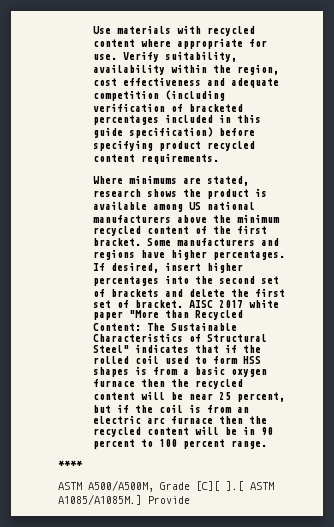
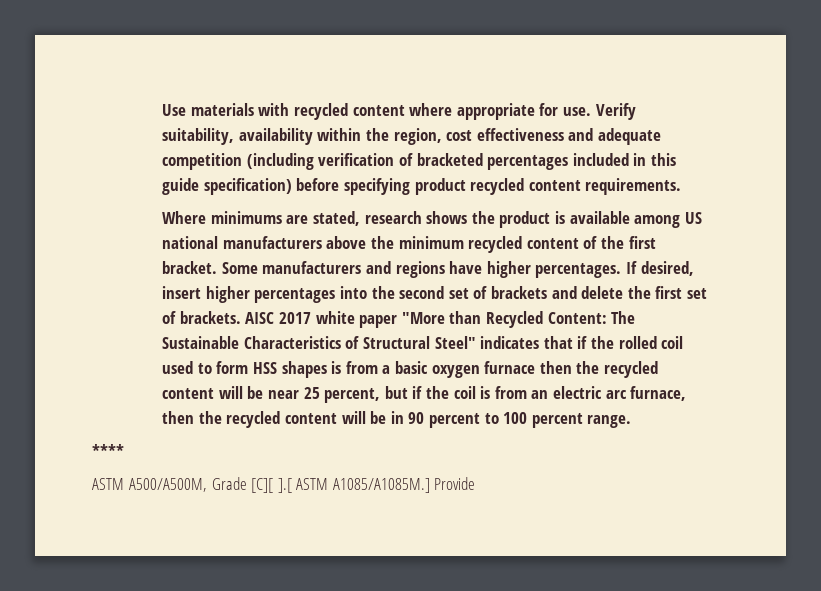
[134,300,183,308] bracket. -> [179,311,241,324] brackets.
[170,416,213,424] furnace -> [630,386,687,401] furnace,

